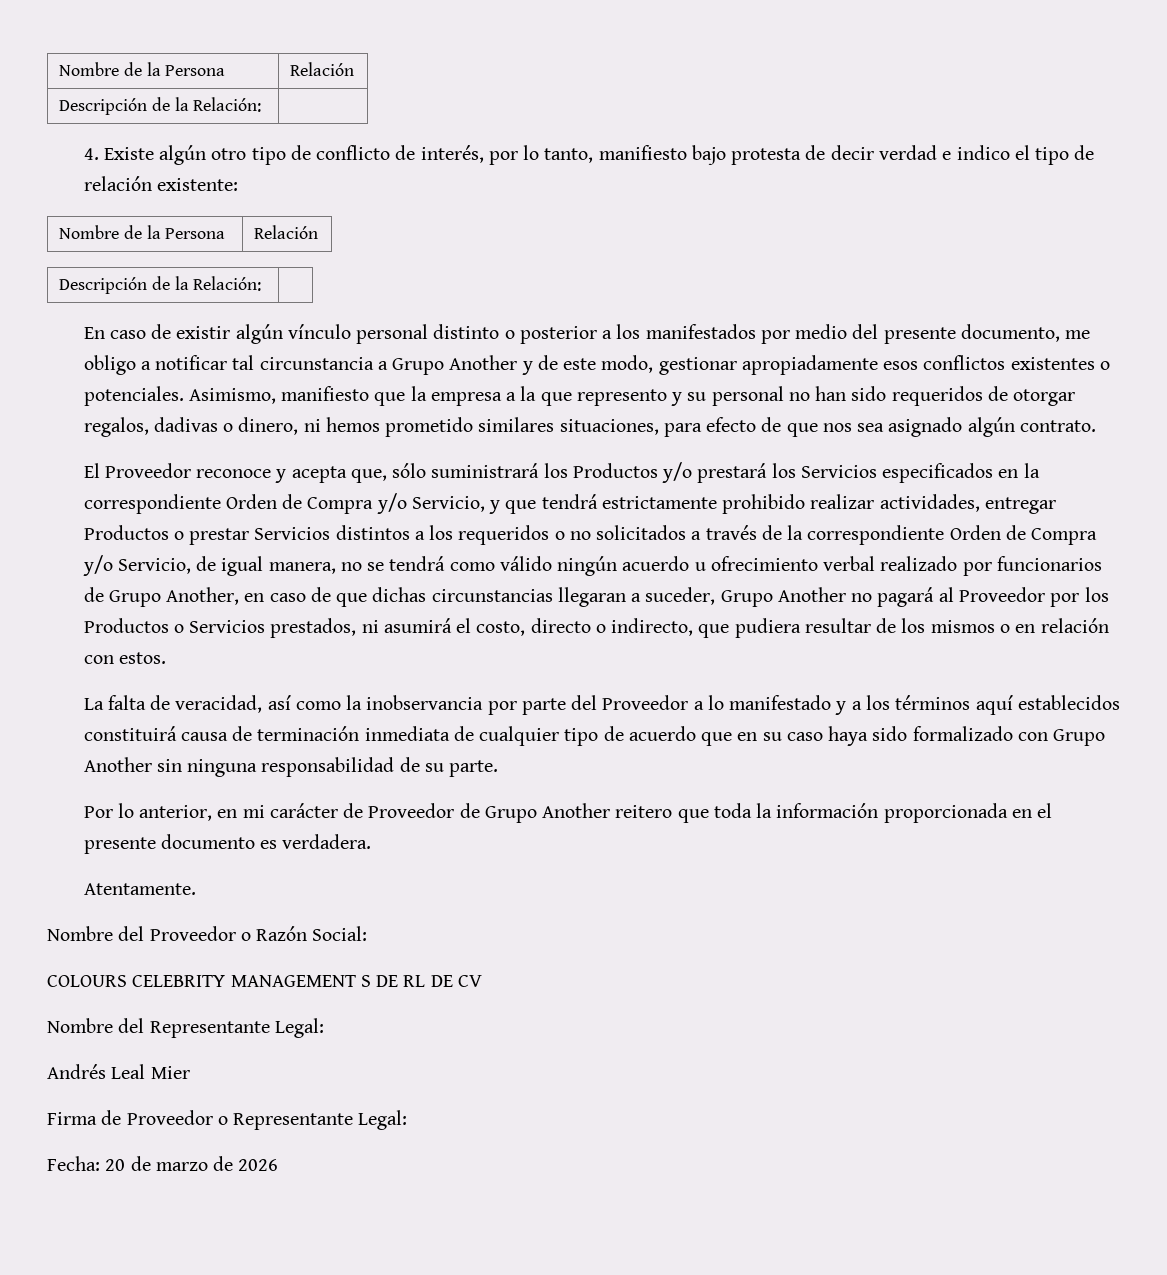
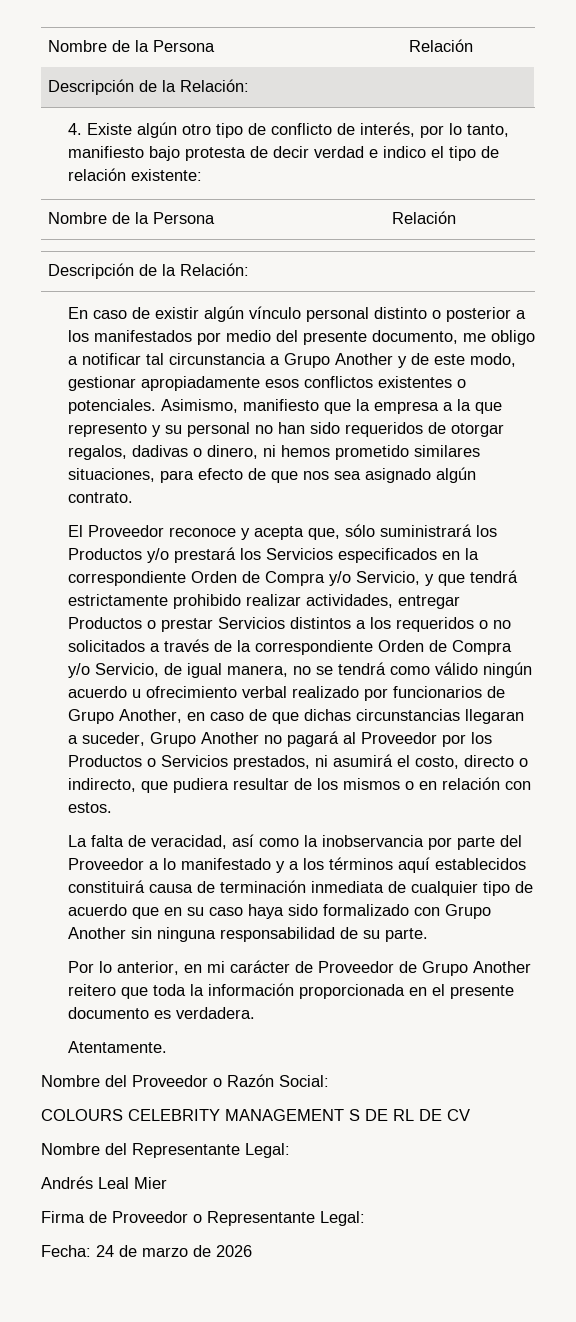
[105,1159,126,1171] 20 -> [96,1245,114,1257] 24

